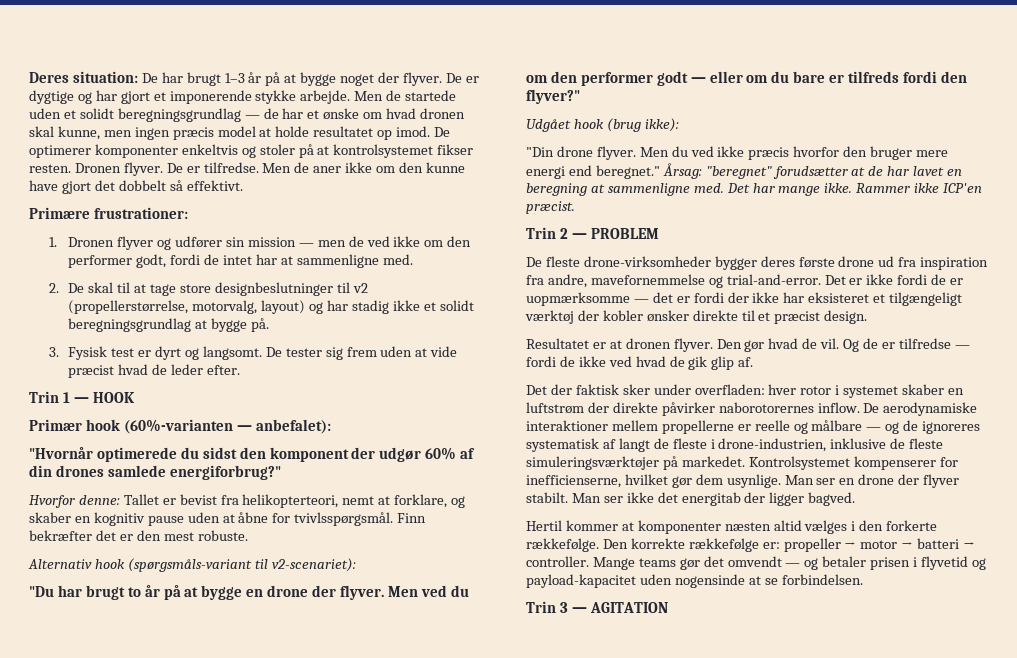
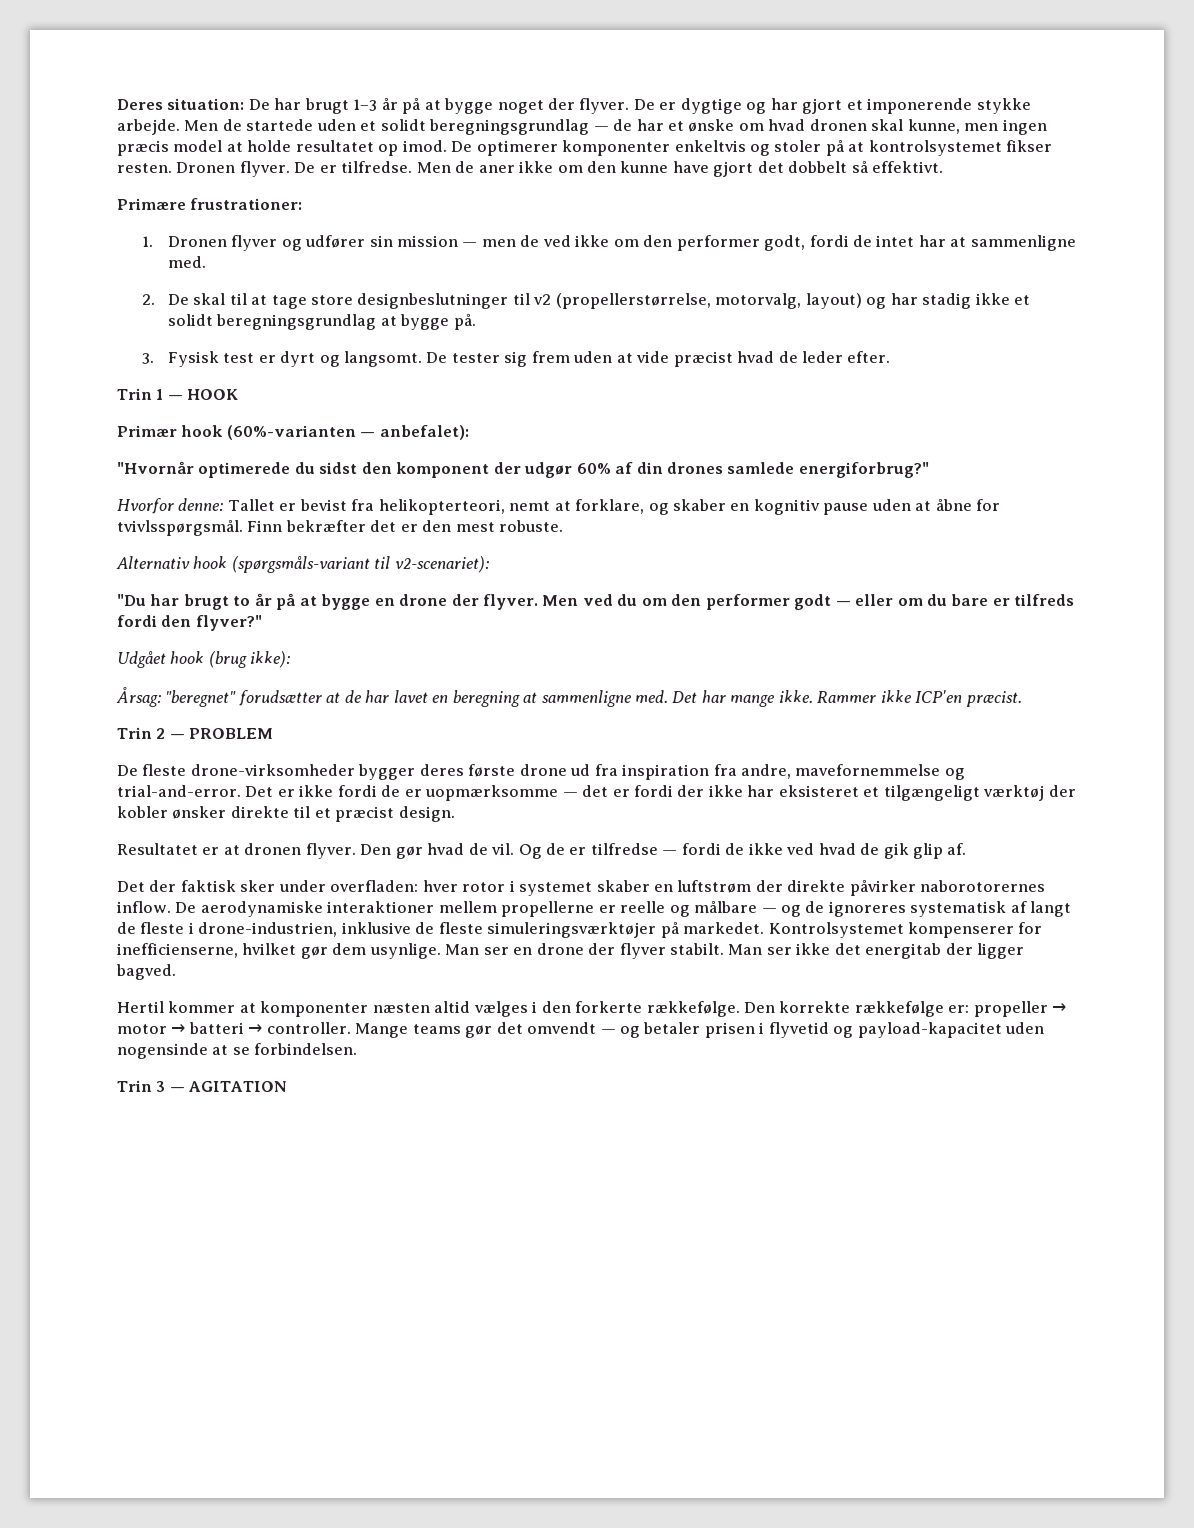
[526,146,949,160] [526,165,660,179] "Din drone flyver. Men du ved ikke præcis hvorfor den bruger mere energi end beregnet." -> (291, 659) none

